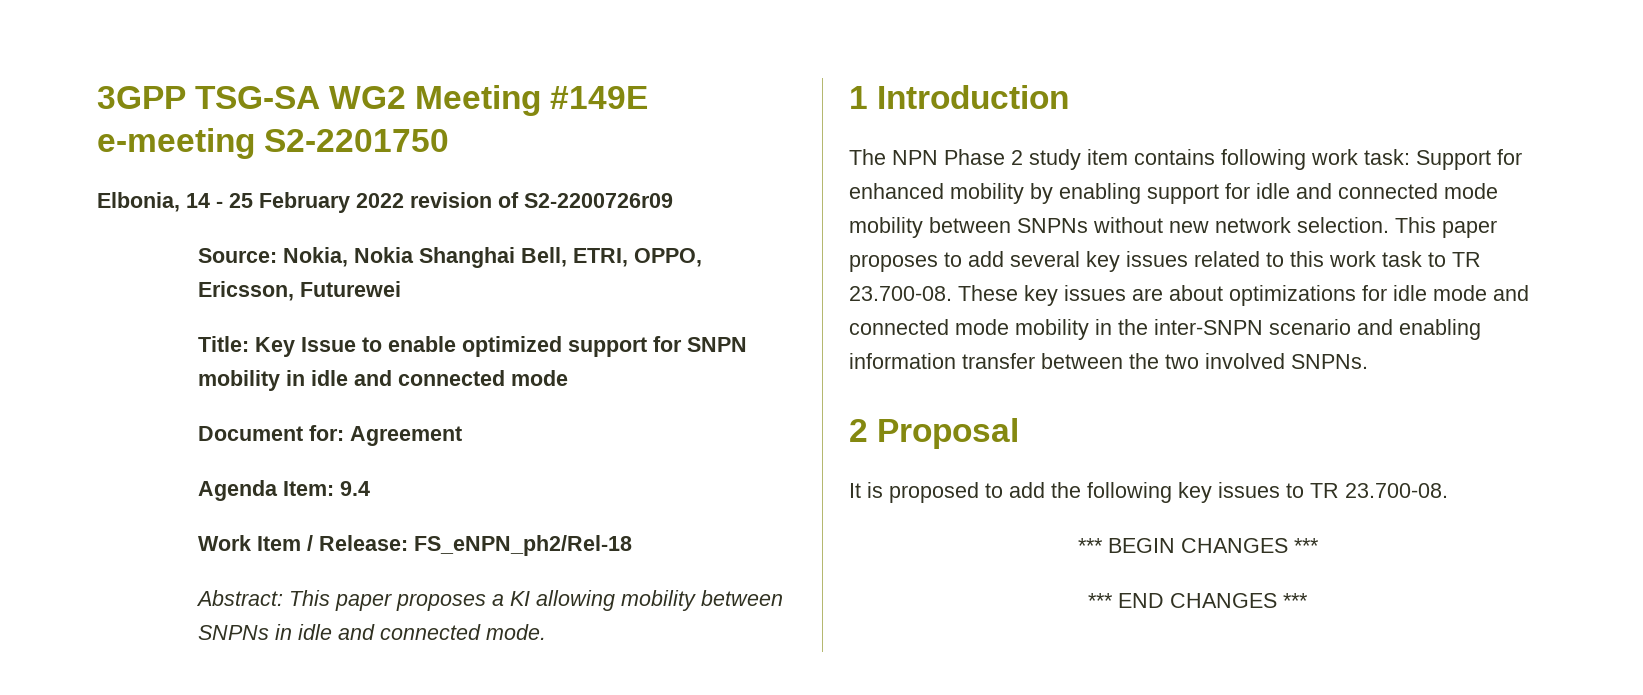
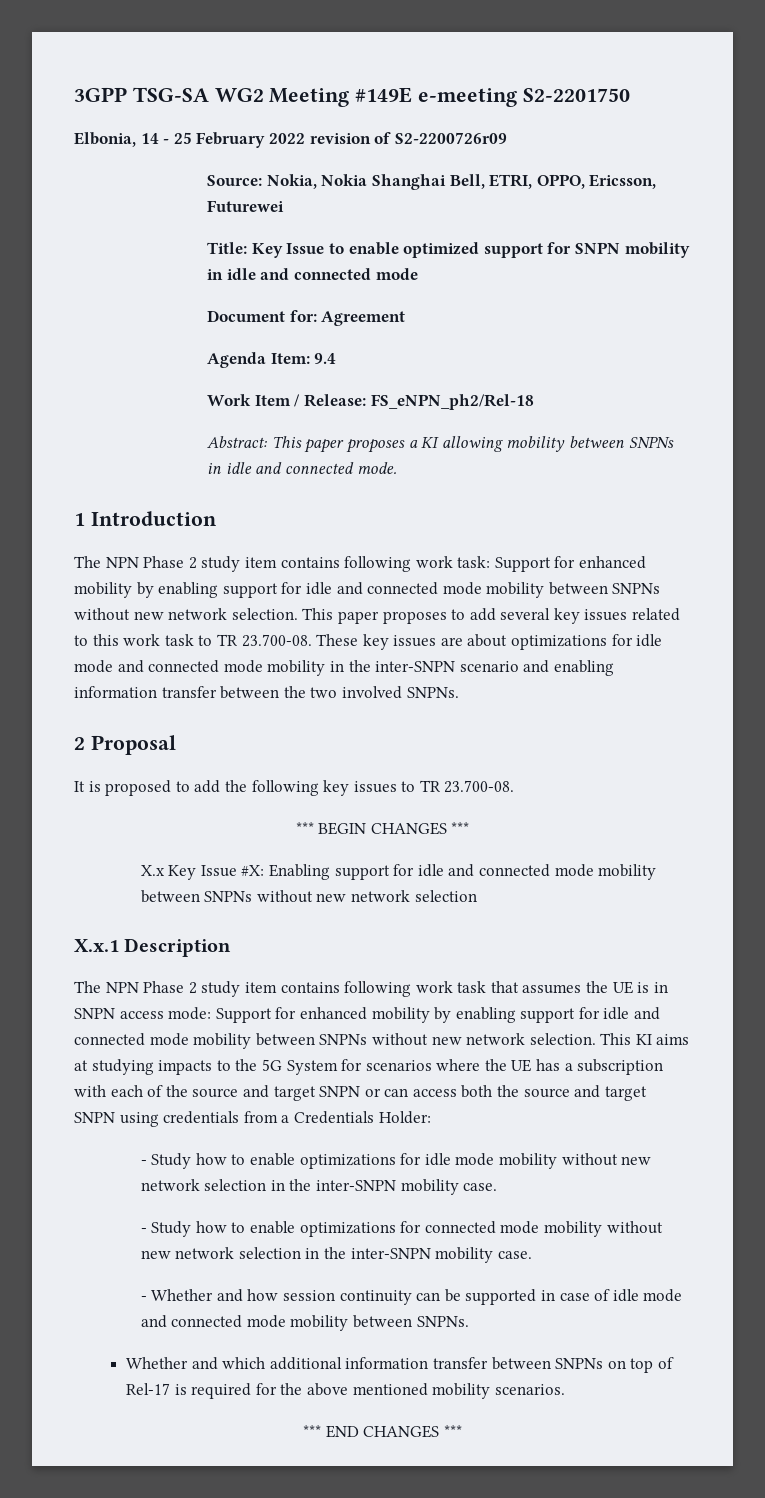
(1319, 545) none -> [140,864,657,880] [140,890,477,903] [74,938,232,957] [74,981,668,997] [74,1007,661,1023] [74,1033,690,1049] [74,1059,664,1075] [74,1085,647,1101] [74,1111,431,1127] [140,1153,652,1169] [140,1179,498,1195] [140,1221,663,1237] [140,1247,532,1263] [140,1289,683,1305] [140,1315,469,1331] [126,1357,674,1373] [126,1383,565,1399] // X.x Key Issue #X: Enabling support for idle and connected mode mobility between SNPNs without new network selection // X.x.1 Description // The NPN Phase 2 study item contains following work task that assumes the UE is in SNPN access mode: Support for enhanced mobility by enabling support for idle and connected mode mobility between SNPNs without new network selection. This KI aims at studying impacts to the 5G System for scenarios where the UE has a subscription with each of the source and target SNPN or can access both the source and target SNPN using credentials from a Credentials Holder: // - Study how to enable optimizations for idle mode mobility without new network selection in the inter-SNPN mobility case. // - Study how to enable optimizations for connected mode mobility without new network selection in the inter-SNPN mobility case. // - Whether and how session continuity can be supported in case of idle mode and connected mode mobility between SNPNs. // Whether and which additional information transfer between SNPNs on top of Rel-17 is required for the above mentioned mobility scenarios.

